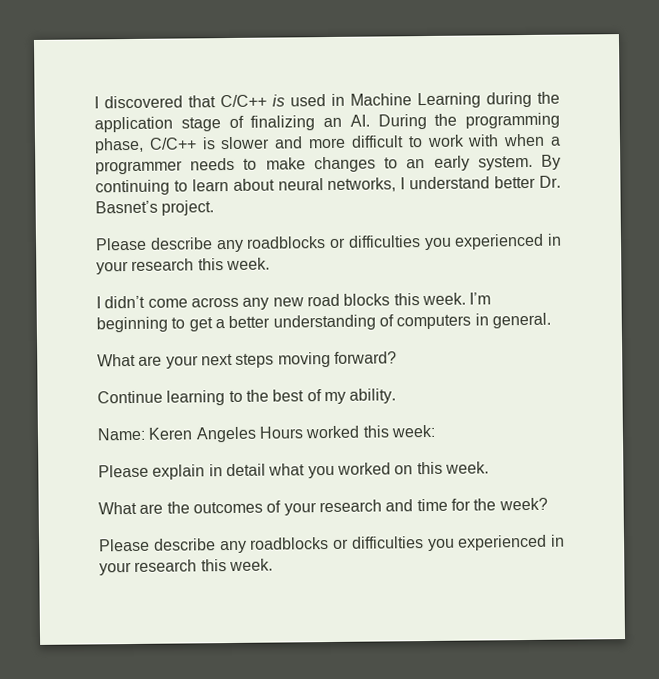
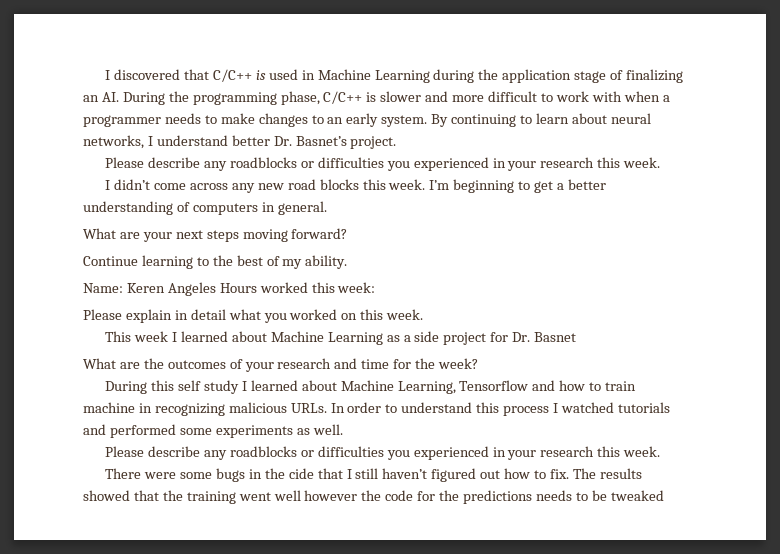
(489, 467) none -> [105,331,577,345] // This week I learned about Machine Learning as a side project for Dr. Basnet
(548, 504) none -> [105,380,637,394] [83,402,670,416] [83,424,343,438] // During this self study I learned about Machine Learning, Tensorflow and how to train machine in recognizing malicious URLs. In order to understand this process I watched tutorials and performed some experiments as well.
(273, 565) none -> [105,468,642,482] [83,490,664,504] // There were some bugs in the cide that I still haven’t figured out how to fix. The results showed that the training went well however the code for the predictions needs to be tweaked

